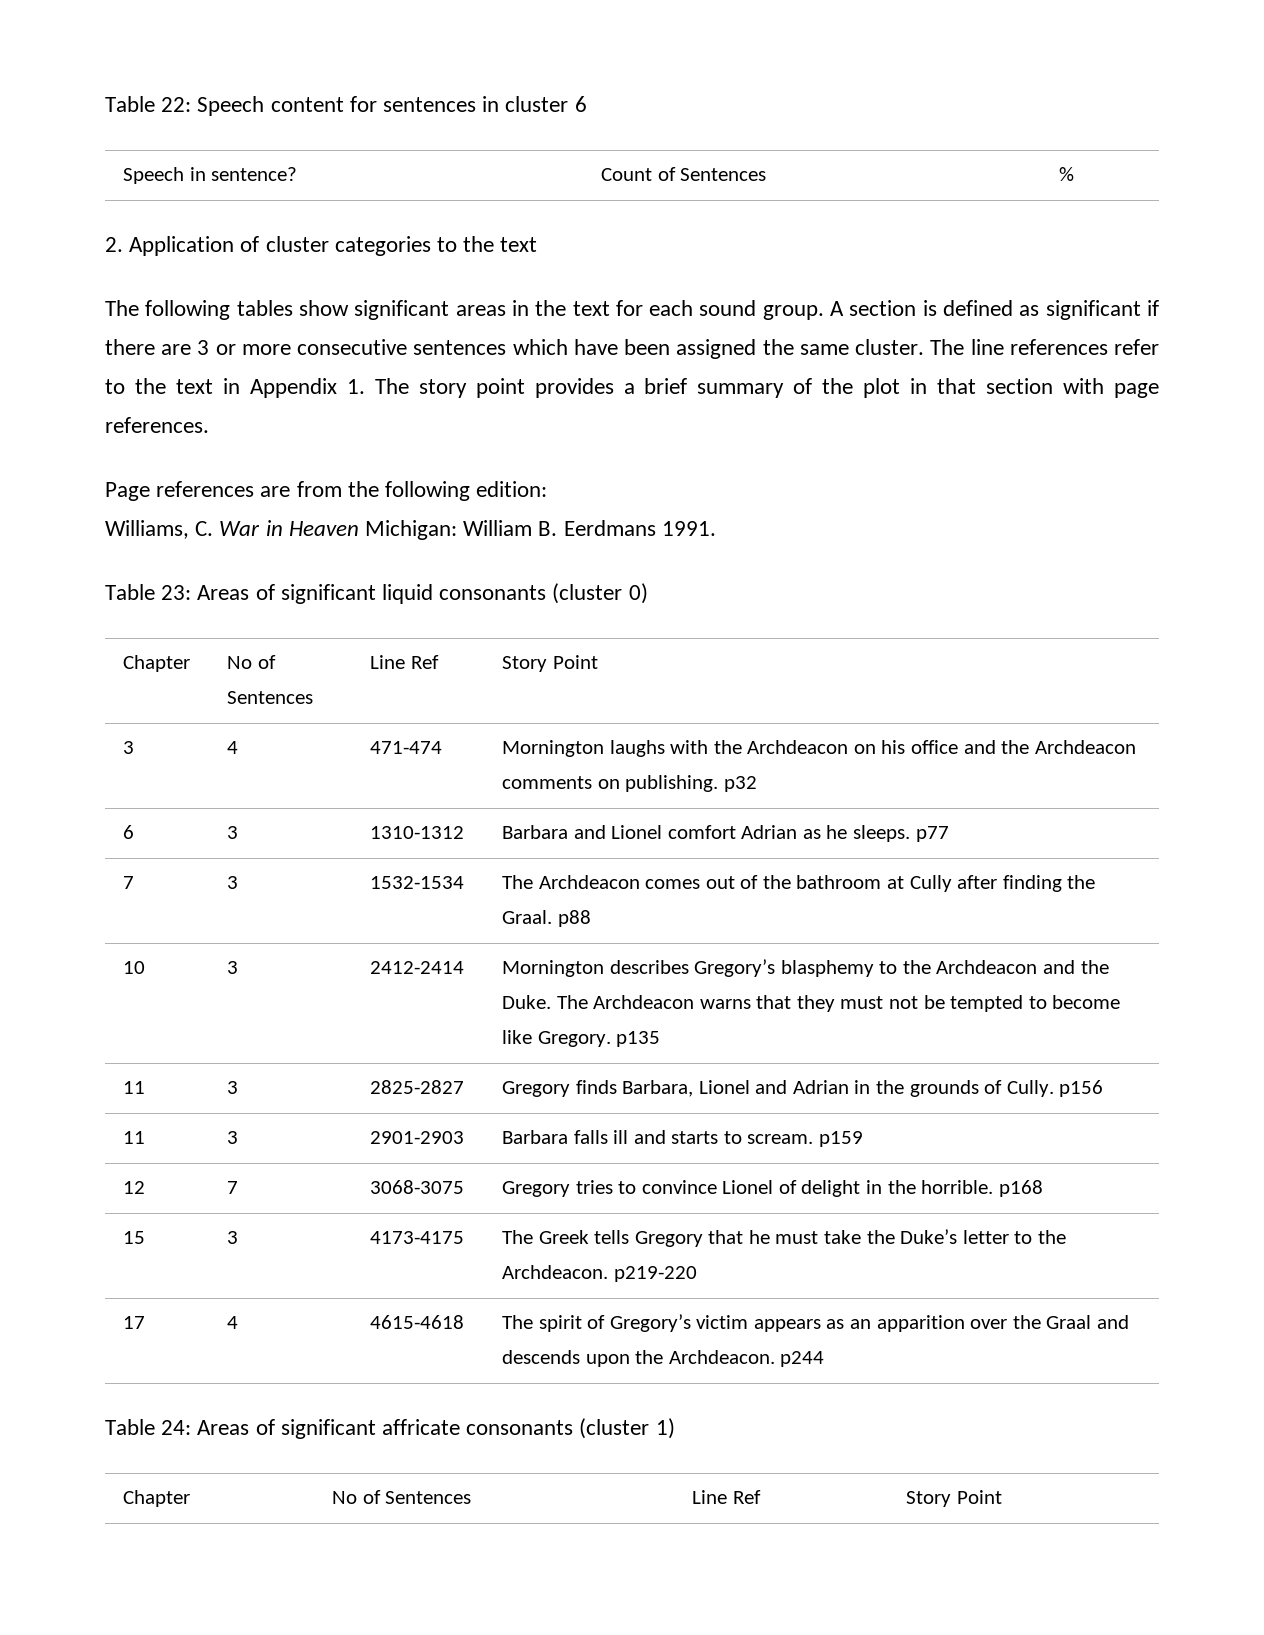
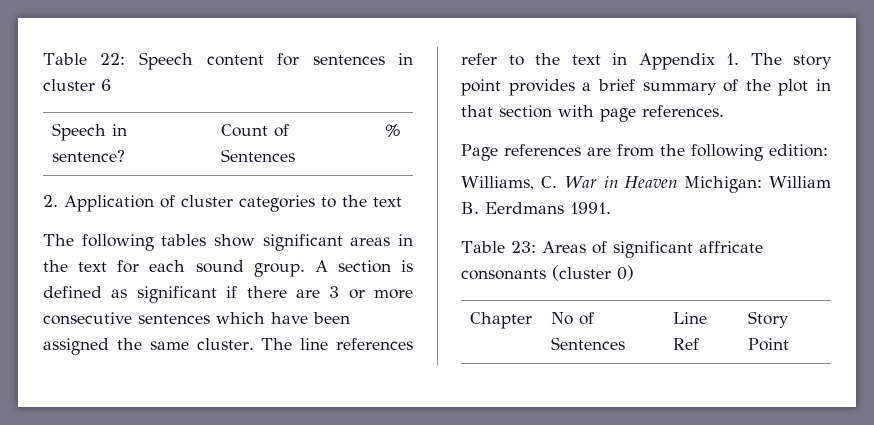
[382,584,434,604] liquid -> [698,241,763,253] affricate
[123,741,135,754] [227,741,239,754] [370,741,443,754] [502,740,1136,757] [502,775,757,792] [123,825,135,839] [227,826,239,839] [370,826,465,839] [502,825,949,842] [123,876,135,889] [227,876,239,889] [370,876,465,889] [502,875,1096,892] [502,910,591,927] [123,961,146,974] [227,961,239,974] [370,961,465,974] [502,959,1109,977] [502,995,1121,1012] [502,1030,661,1047] [123,1081,146,1094] [227,1081,239,1094] [370,1080,465,1094] [502,1080,1104,1097] [123,1131,146,1144] [227,1131,239,1144] [370,1131,465,1144] [502,1130,864,1147] [123,1181,146,1194] [227,1181,239,1194] [370,1180,465,1194] [502,1180,1043,1197] [123,1231,146,1244] [227,1231,239,1244] [370,1231,465,1244] [502,1229,1066,1247] [502,1265,697,1282] [123,1316,146,1329] [227,1316,239,1329] [370,1315,465,1329] [502,1314,1129,1332] [502,1350,825,1367] [105,1418,675,1439] [123,1490,191,1507] [332,1490,472,1504] [692,1490,761,1504] [906,1490,1002,1507] // 3 | 4 | 471-474 | Mornington laughs with the Archdeacon on his office and the Archdeacon comments on publishing. p32 // 6 | 3 | 1310-1312 | Barbara and Lionel comfort Adrian as he sleeps. p77 // 7 | 3 | 1532-1534 | The Archdeacon comes out of the bathroom at Cully after finding the Graal. p88 // 10 | 3 | 2412-2414 | Mornington describes Gregory’s blasphemy to the Archdeacon and the Duke. The Archdeacon warns that they must not be tempted to become like Gregory. p135 // 11 | 3 | 2825-2827 | Gregory finds Barbara, Lionel and Adrian in the grounds of Cully. p156 // 11 | 3 | 2901-2903 | Barbara falls ill and starts to scream. p159 // 12 | 7 | 3068-3075 | Gregory tries to convince Lionel of delight in the horrible. p168 // 15 | 3 | 4173-4175 | The Greek tells Gregory that he must take the Duke’s letter to the Archdeacon. p219-220 // 17 | 4 | 4615-4618 | The spirit of Gregory’s victim appears as an apparition over the Graal and descends upon the Archdeacon. p244 // Table 24: Areas of significant affricate consonants (cluster 1) // Chapter | No of Sentences | Line Ref | Story Point -> (790, 344) none

